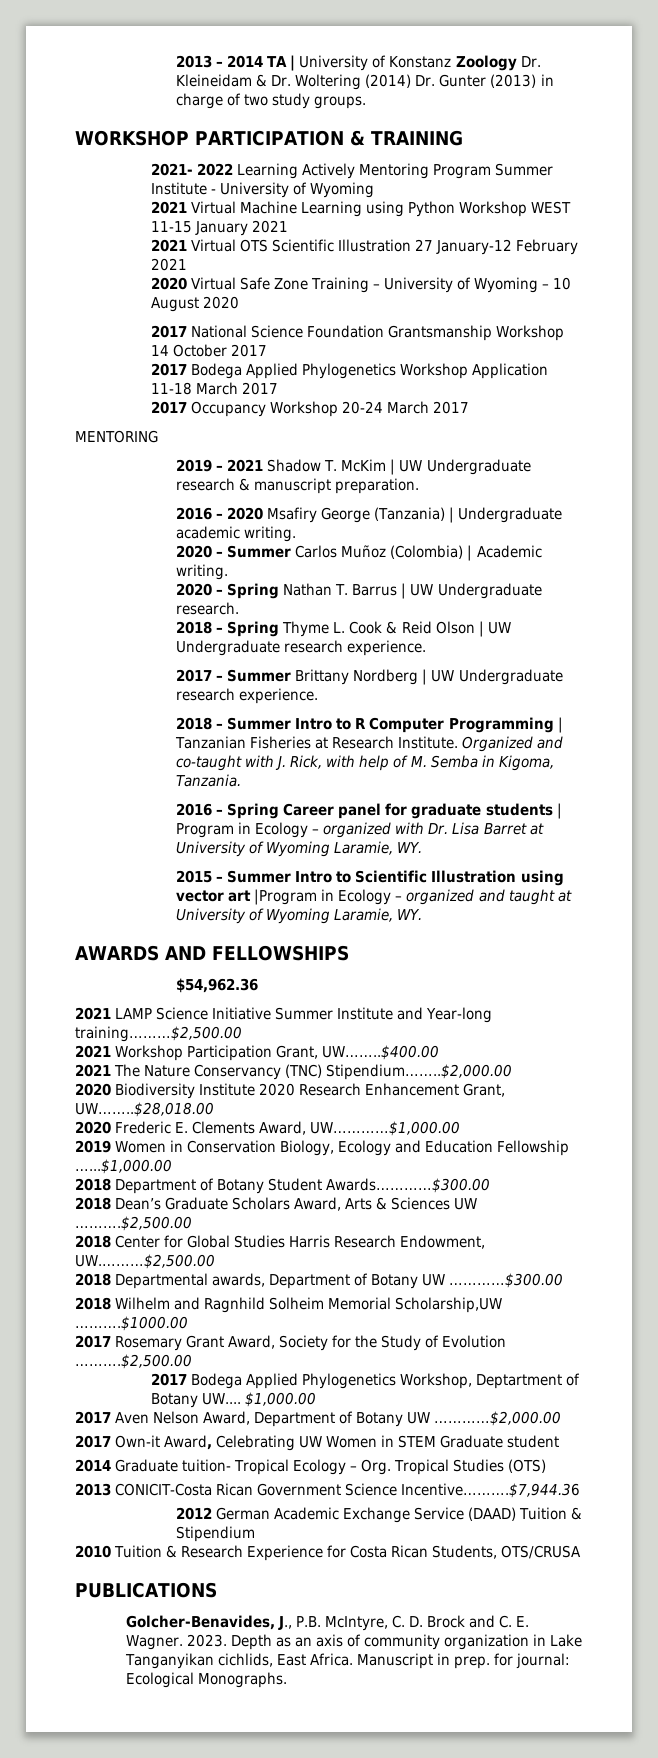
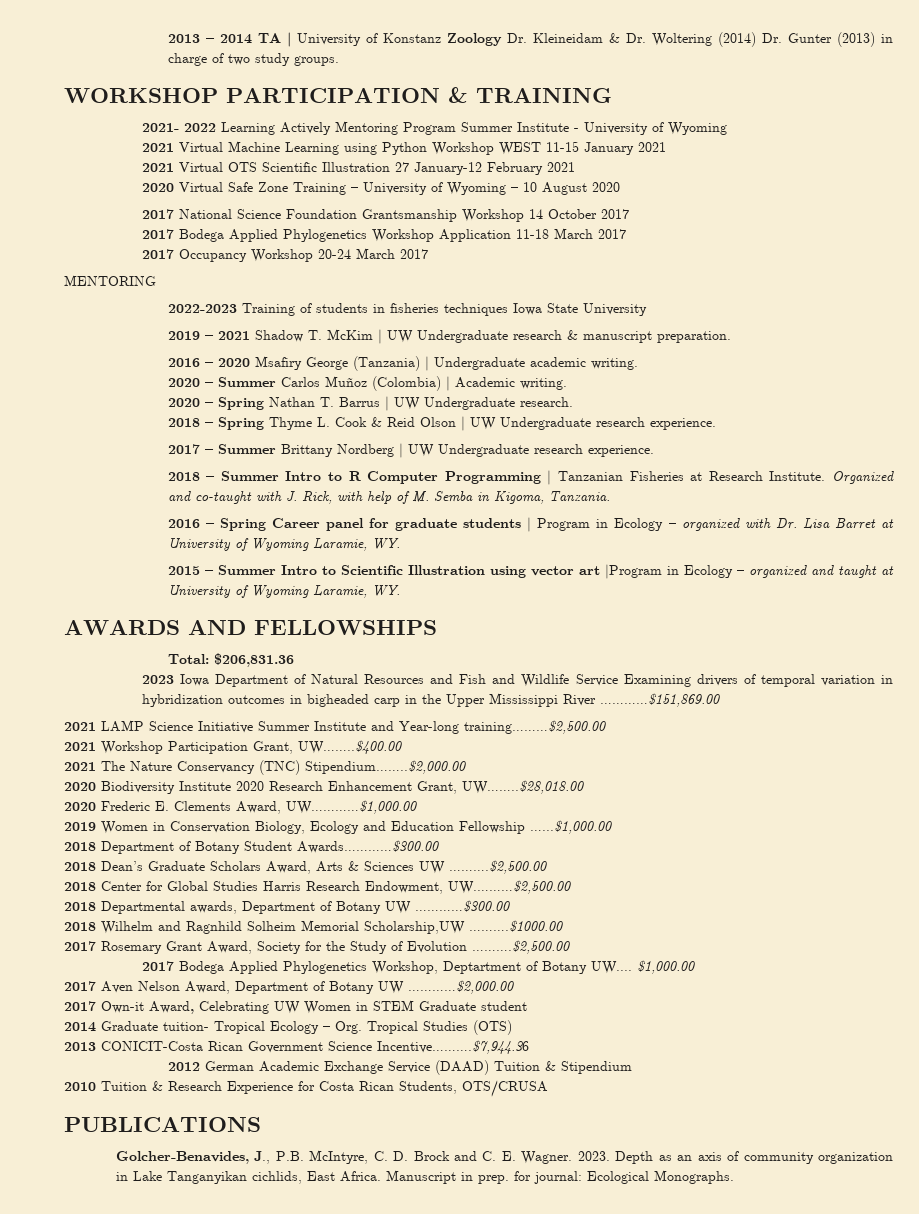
(158, 436) none -> [167,303,647,316] // 2022-2023 Training of students in fisheries techniques Iowa State University
[176,978,259,993] $54,962.36 -> [167,653,294,667] [141,674,893,687] [141,693,720,707] Total: $206,831.36 // 2023 Iowa Department of Natural Resources and Fish and Wildlife Service Examining drivers of temporal variation in hybridization outcomes in bigheaded carp in the Upper Mississippi River …………$151,869.00

